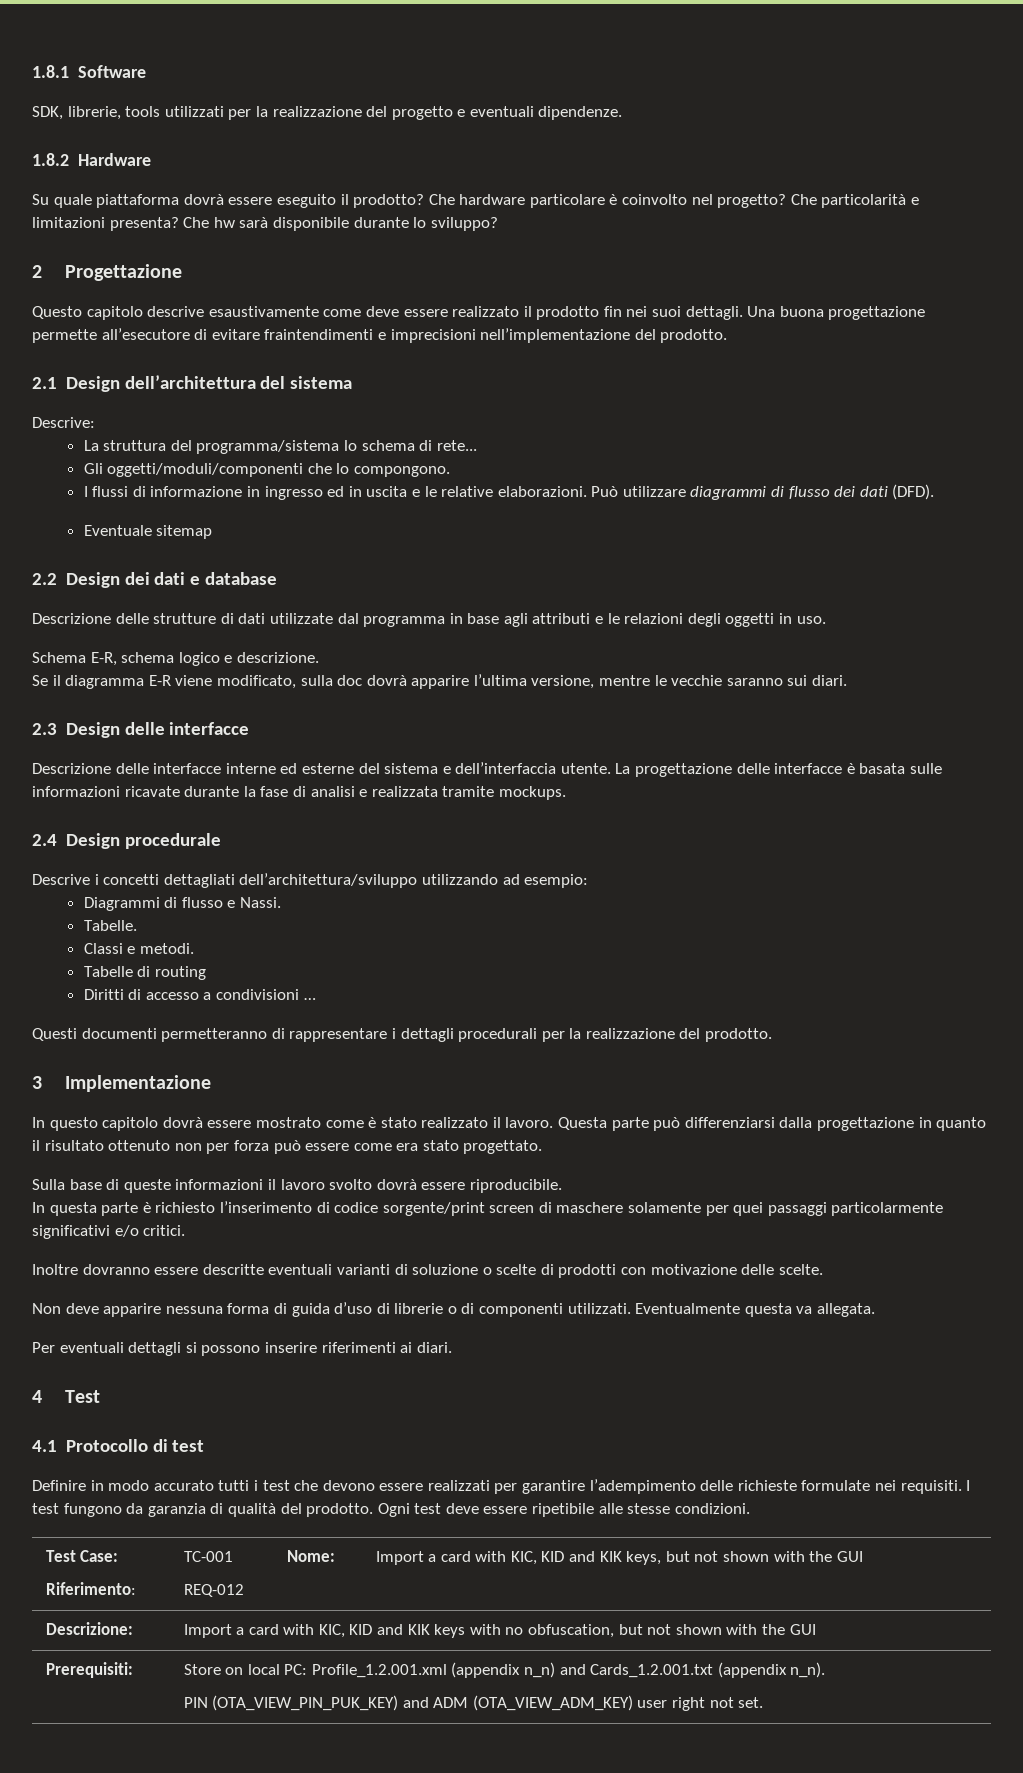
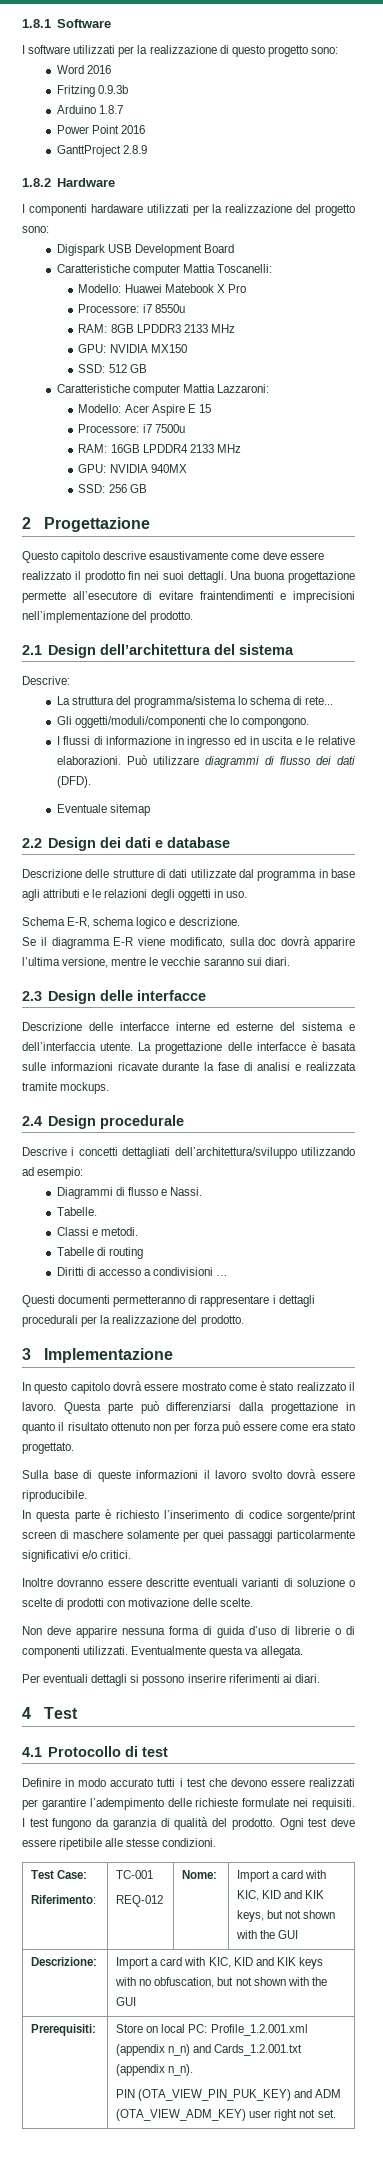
[32,106,161,120] SDK, librerie, tools -> [22,45,338,57] [56,65,111,74] [56,85,128,97] [56,105,123,114] [56,125,145,134] [56,145,147,157] [22,178,115,187] [22,204,143,216] I software utilizzati per la realizzazione di questo progetto sono: // Word 2016 // Fritzing 0.9.3b // Arduino 1.8.7 // Power Point 2016 // GanttProject 2.8.9 // 1.8.2 Hardware // I componenti hardaware
[457,106,623,120] [32,153,151,166] [32,194,920,208] [32,217,498,231] e eventuali dipendenze. // 1.8.2 Hardware // Su quale piattaforma dovrà essere eseguito il prodotto? Che hardware particolare è coinvolto nel progetto? Che particolarità e limitazioni presenta? Che hw sarà disponibile durante lo sviluppo? -> [22,226,49,233] [56,244,234,256] [56,264,272,276] [78,284,246,293] [78,304,185,313] [78,324,235,333] [78,344,187,353] [78,364,147,373] [56,384,269,396] [78,404,211,416] [78,424,185,433] [78,444,241,453] [78,464,187,473] [78,484,147,493] sono: // Digispark USB Development Board // Caratteristiche computer Mattia Toscanelli: // Modello: Huawei Matebook X Pro // Processore: i7 8550u // RAM: 8GB LPDDR3 2133 MHz // GPU: NVIDIA MX150 // SSD: 512 GB // Caratteristiche computer Mattia Lazzaroni: // Modello: Acer Aspire E 15 // Processore: i7 7500u // RAM: 16GB LPDDR4 2133 MHz // GPU: NVIDIA 940MX // SSD: 256 GB

